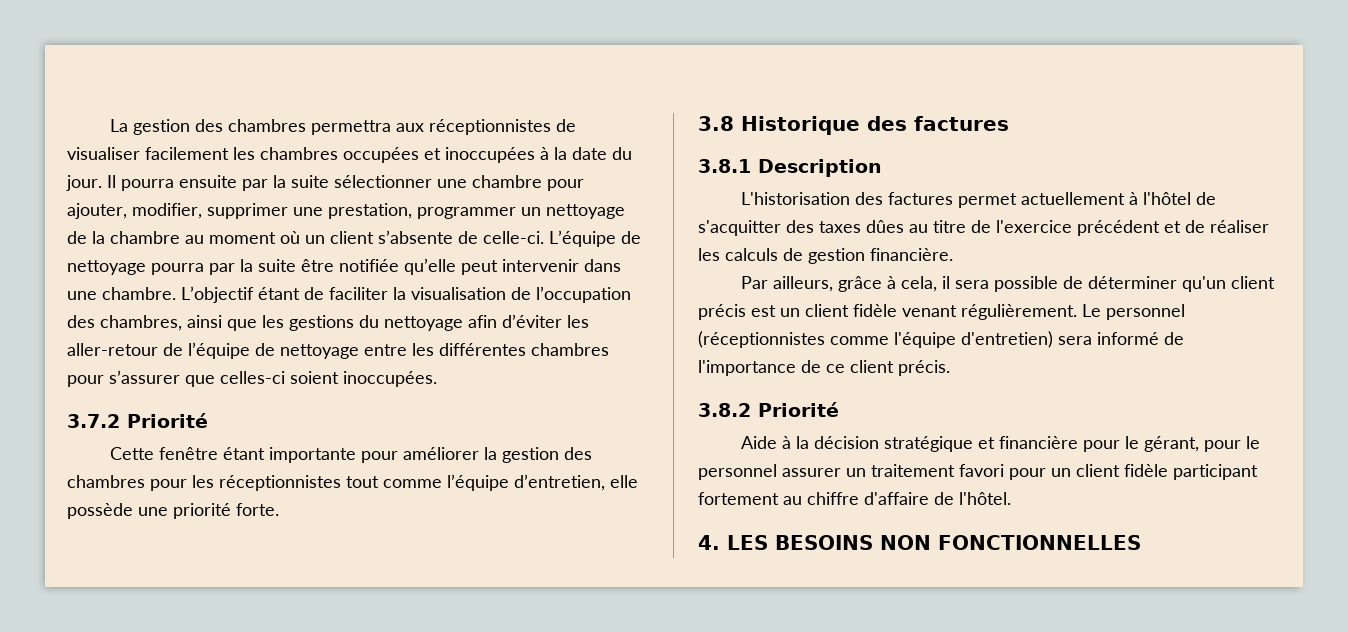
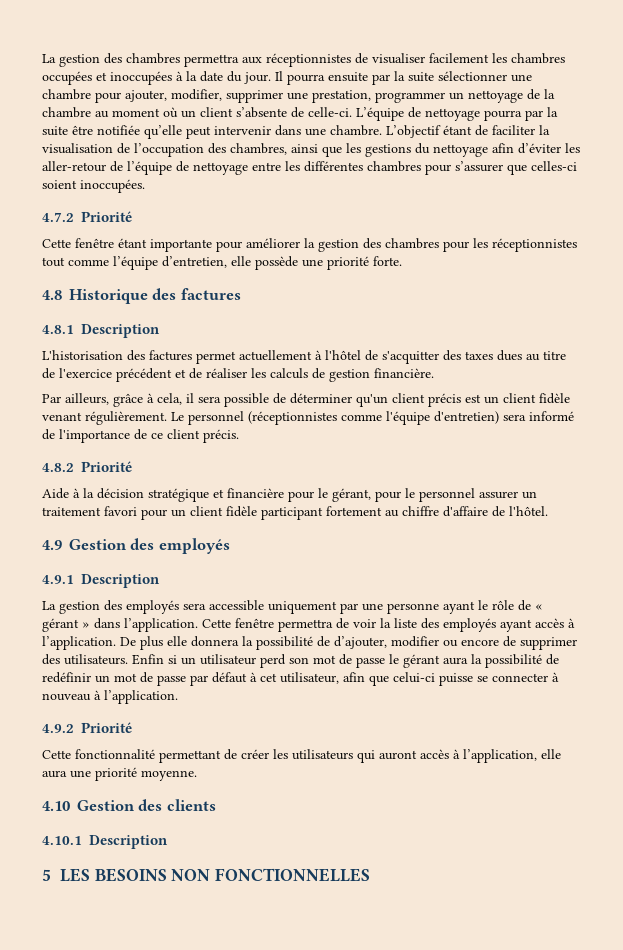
[67,414,120,428] 3.7.2 -> [42,212,74,222] 4.7.2
[698,116,734,131] 3.8 -> [42,290,62,300] 4.8
[698,159,751,173] 3.8.1 -> [42,325,74,334] 4.8.1
[866,220,904,233] dûes -> [497,350,522,361] dues
[698,403,751,417] 3.8.2 -> [42,463,74,472] 4.8.2
[698,535,720,550] 4. -> [42,538,230,554] [42,574,160,588] [42,600,543,614] [42,618,575,632] [42,636,577,650] [42,654,559,668] [42,672,559,686] [42,690,178,704] [42,722,132,733] [42,749,561,763] [42,767,197,781] [42,799,216,811] [42,835,168,849] [42,869,51,881] 4.9 Gestion des employés // 4.9.1 Description // La gestion des employés sera accessible uniquement par une personne ayant le rôle de « gérant » dans l’application. Cette fenêtre permettra de voir la liste des employés ayant accès à l’application. De plus elle donnera la possibilité de d’ajouter, modifier ou encore de supprimer des utilisateurs. Enfin si un utilisateur perd son mot de passe le gérant aura la possibilité de redéfinir un mot de passe par défaut à cet utilisateur, afin que celui-ci puisse se connecter à nouveau à l’application. // 4.9.2 Priorité // Cette fonctionnalité permettant de créer les utilisateurs qui auront accès à l’application, elle aura une priorité moyenne. // 4.10 Gestion des clients // 4.10.1 Description // 5

